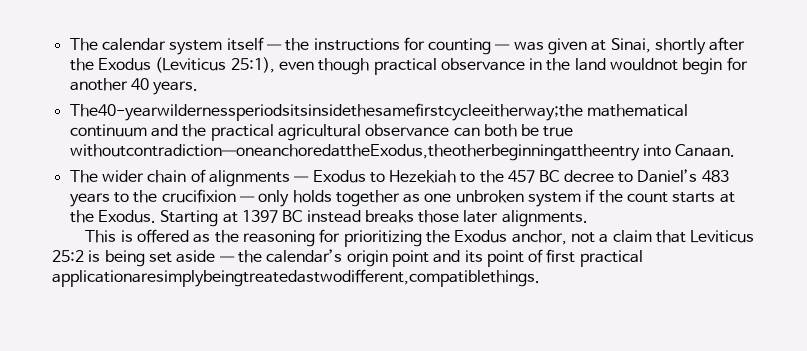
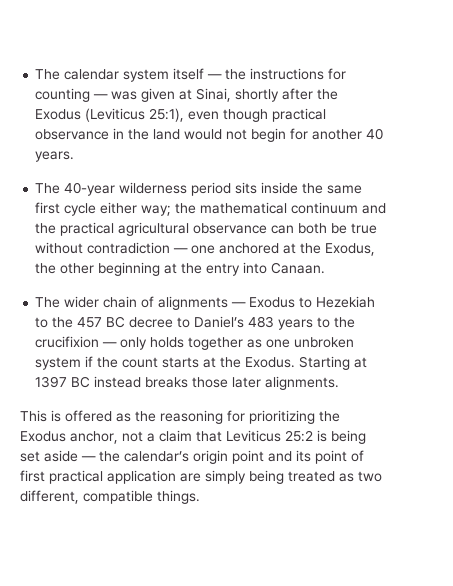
[610,58,679,71] wouldnot -> [184,129,248,140] would not
[69,103,583,121] The40-yearwildernessperiodsitsinsidethesamefirstcycleeitherway;the -> [35,182,363,196] [35,202,197,216] The 40-year wilderness period sits inside the same first cycle either way; the
[69,144,640,161] withoutcontradiction—oneanchoredattheExodus,theotherbeginningattheentry -> [35,242,376,256] [35,262,241,276] without contradiction — one anchored at the Exodus, the other beginning at the entry
[52,269,540,287] applicationaresimplybeingtreatedastwodifferent,compatiblethings. -> [107,470,382,484] [20,490,200,504] application are simply being treated as two different, compatible things.

